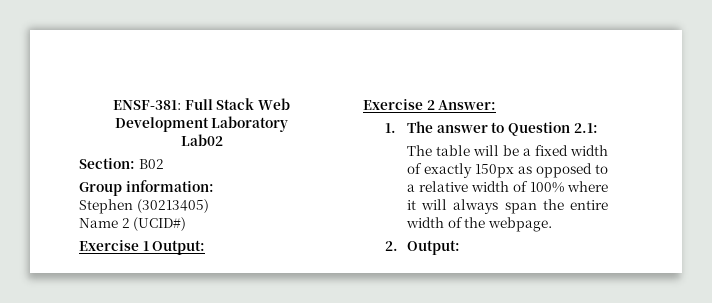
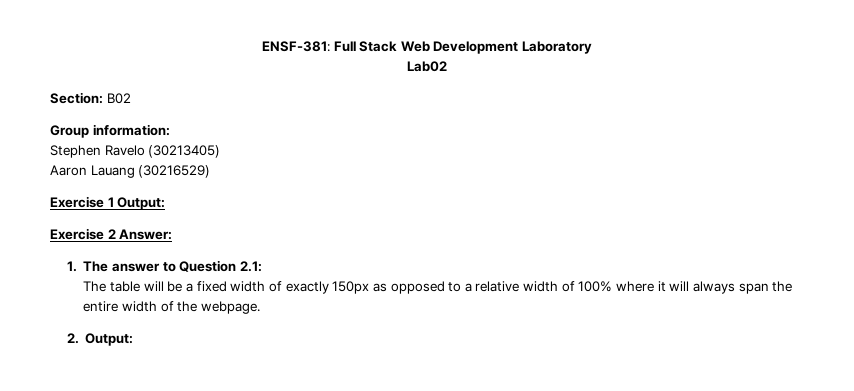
(133, 206) none -> [104,145,145,156] Ravelo
[79,217,187,231] Name 2 (UCID#) -> [50,165,211,178] Aaron Lauang (30216529)

